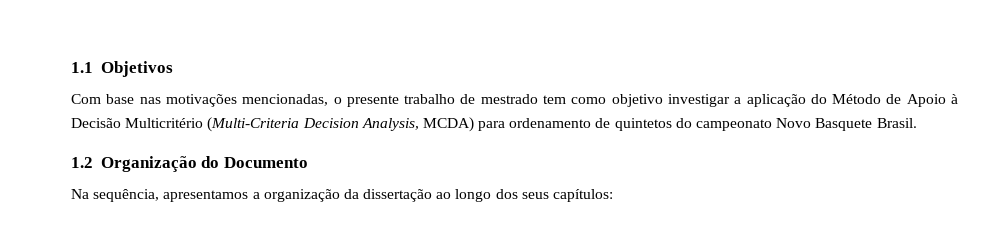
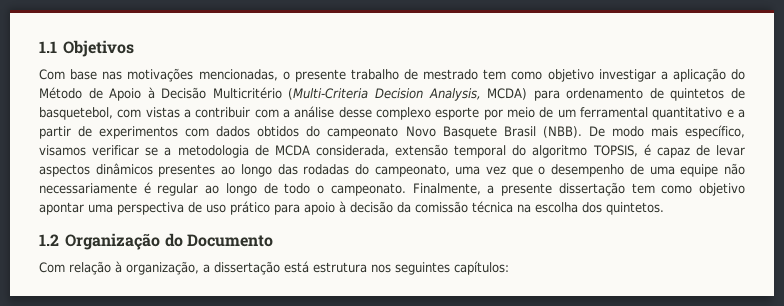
[675,118,917,131] [71,156,308,172] [71,189,549,202] do campeonato Novo Basquete Brasil. // 1.2 Organização do Documento // Na sequência, apresentamos a organização da dissertação ao longo dos seus -> [730,88,745,99] [39,106,746,120] [39,125,746,139] [39,144,745,158] [39,163,746,177] [39,182,746,196] [39,201,664,215] [39,233,273,250] [39,261,450,275] de basquetebol, com vistas a contribuir com a análise desse complexo esporte por meio de um ferramental quantitativo e a partir de experimentos com dados obtidos do campeonato Novo Basquete Brasil (NBB). De modo mais específico, visamos verificar se a metodologia de MCDA considerada, extensão temporal do algoritmo TOPSIS, é capaz de levar aspectos dinâmicos presentes ao longo das rodadas do campeonato, uma vez que o desempenho de uma equipe não necessariamente é regular ao longo de todo o campeonato. Finalmente, a presente dissertação tem como objetivo apontar uma perspectiva de uso prático para apoio à decisão da comissão técnica na escolha dos quintetos. // 1.2 Organização do Documento // Com relação à organização, a dissertação está estrutura nos seguintes

